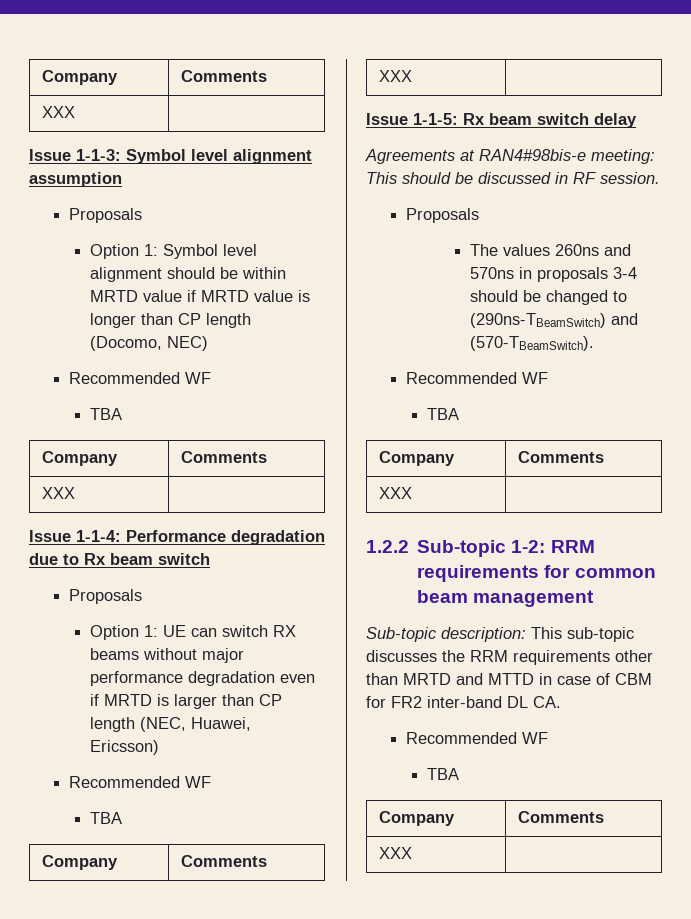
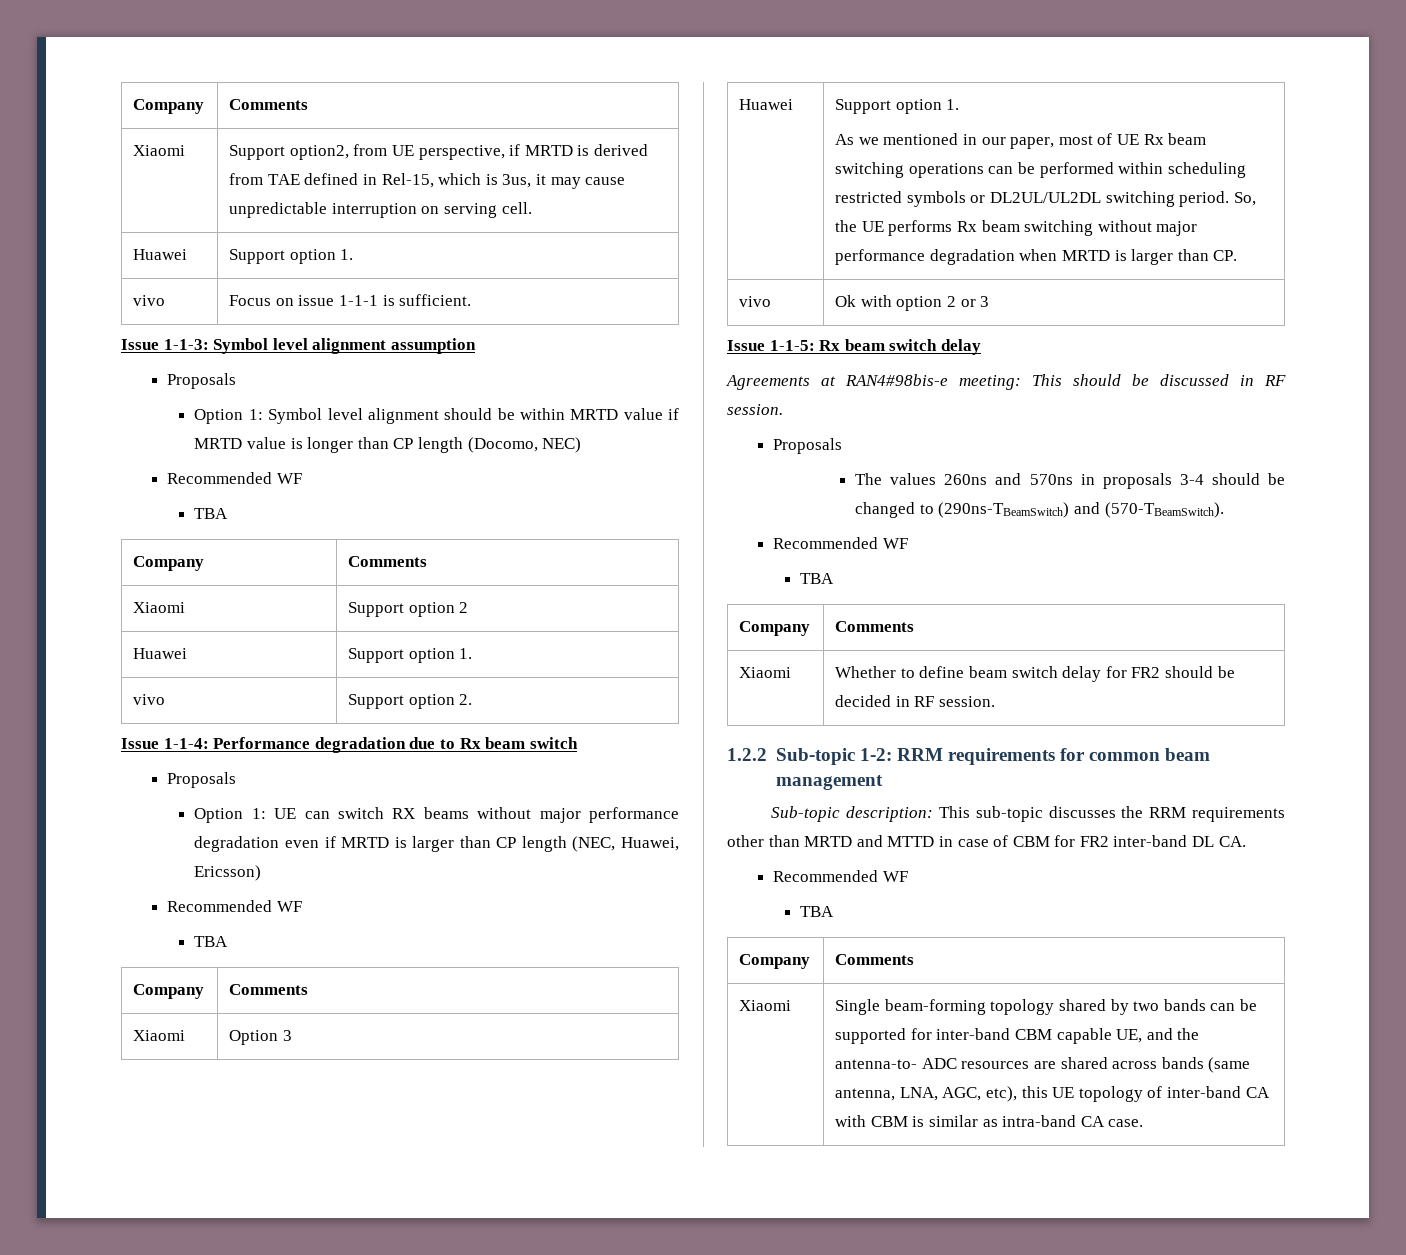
[41,70,118,85] [180,70,267,82] [41,106,75,118] Company | Comments // XXX | -> [133,99,205,114] [229,99,309,110] [133,145,186,156] [229,144,648,160] [229,173,626,189] [229,202,532,218] [133,249,188,260] [229,249,354,264] [133,295,166,306] [229,294,472,306] Company | Comments // Xiaomi | Support option2, from UE perspective, if MRTD is derived from TAE defined in Rel-15, which is 3us, it may cause unpredictable interruption on serving cell. // Huawei | Support option 1. // vivo | Focus on issue 1-1-1 is sufficient.
[41,487,75,499] XXX | -> [133,602,186,613] [348,602,469,617] [133,648,188,659] [348,648,473,663] [133,694,166,705] [348,694,473,709] Xiaomi | Support option 2 // Huawei | Support option 1. // vivo | Support option 2.
[378,70,412,82] XXX | -> [133,1030,186,1041] [229,1030,292,1045] [739,99,794,110] [835,99,960,114] [835,133,1207,149] [835,162,1246,178] [835,191,1256,207] [835,220,1198,236] [835,249,1238,265] [739,296,772,307] [835,295,990,311] Xiaomi | Option 3 // Huawei | Support option 1. // As we mentioned in our paper, most of UE Rx beam switching operations can be performed within scheduling restricted symbols or DL2UL/UL2DL switching period. So, the UE performs Rx beam switching without major performance degradation when MRTD is larger than CP. // vivo | Ok with option 2 or 3
[378,487,412,499] XXX | -> [739,667,792,678] [835,666,1235,682] [835,695,995,707] Xiaomi | Whether to define beam switch delay for FR2 should be decided in RF session.
[378,847,412,859] XXX | -> [739,1000,792,1011] [835,999,1257,1015] [835,1028,1200,1044] [835,1057,1251,1073] [835,1086,1270,1102] [835,1115,1144,1127] Xiaomi | Single beam-forming topology shared by two bands can be supported for inter-band CBM capable UE, and the antenna-to- ADC resources are shared across bands (same antenna, LNA, AGC, etc), this UE topology of inter-band CA with CBM is similar as intra-band CA case.

